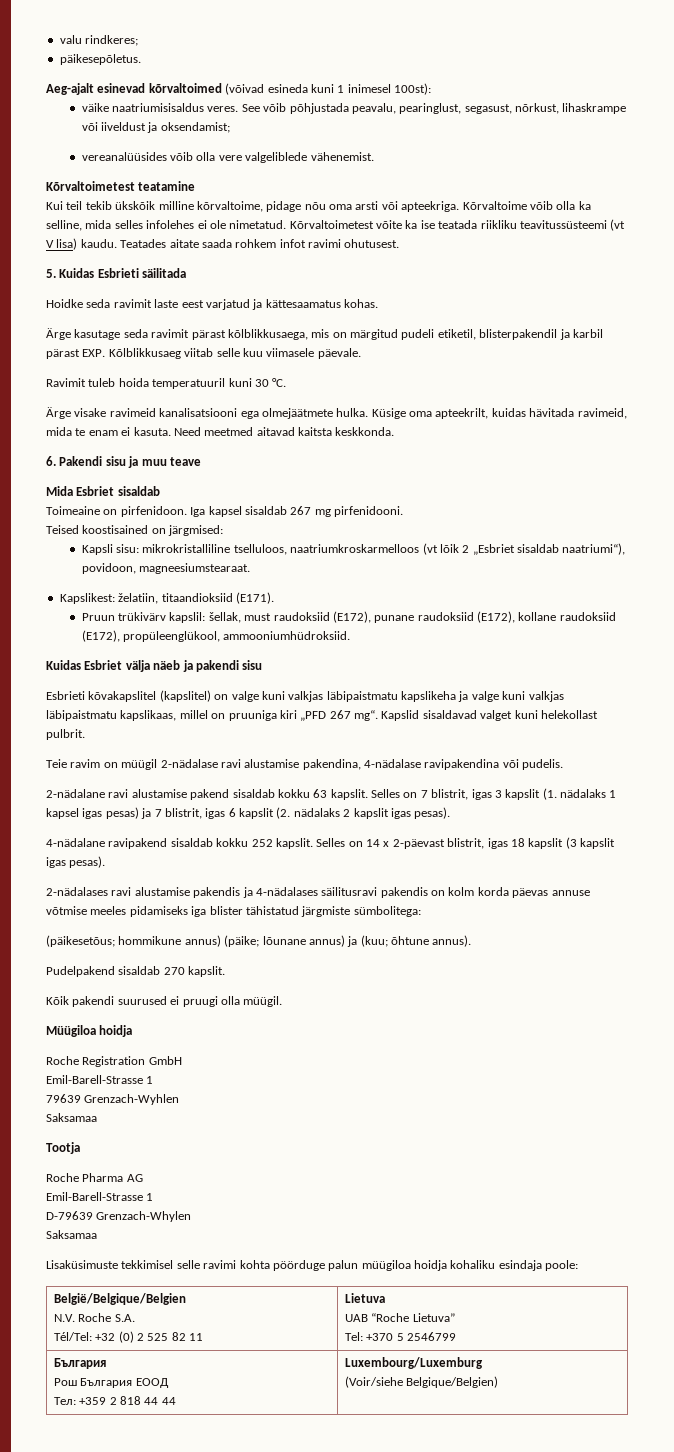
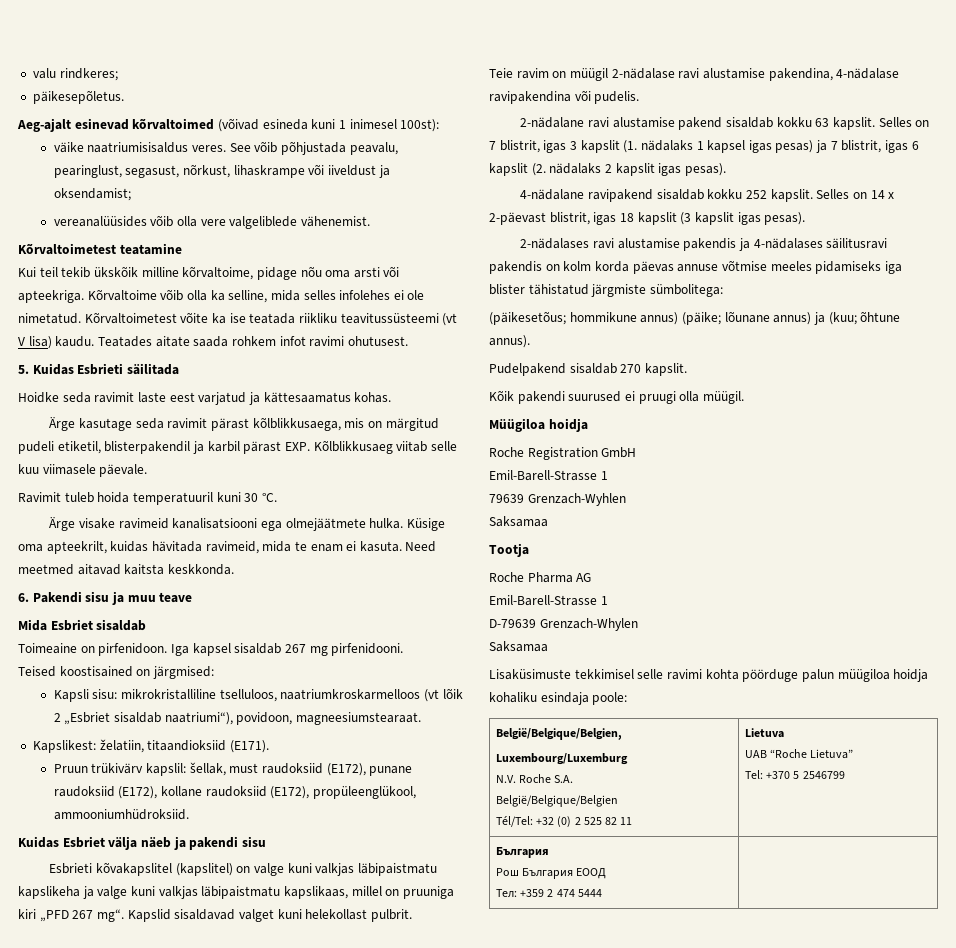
[53,1293,186,1305] België/Belgique/Belgien -> [495,728,622,740] [495,753,628,765] België/Belgique/Belgien, // Luxembourg/Luxemburg
(135, 1318) none -> [495,795,618,807] // België/Belgique/Belgien
[119,1396,176,1405] [344,1357,483,1369] [344,1376,499,1388] 818 44 44 | Luxembourg/Luxemburg // (Voir/siehe Belgique/Belgien) -> [556,889,602,897] 474 5444 |

